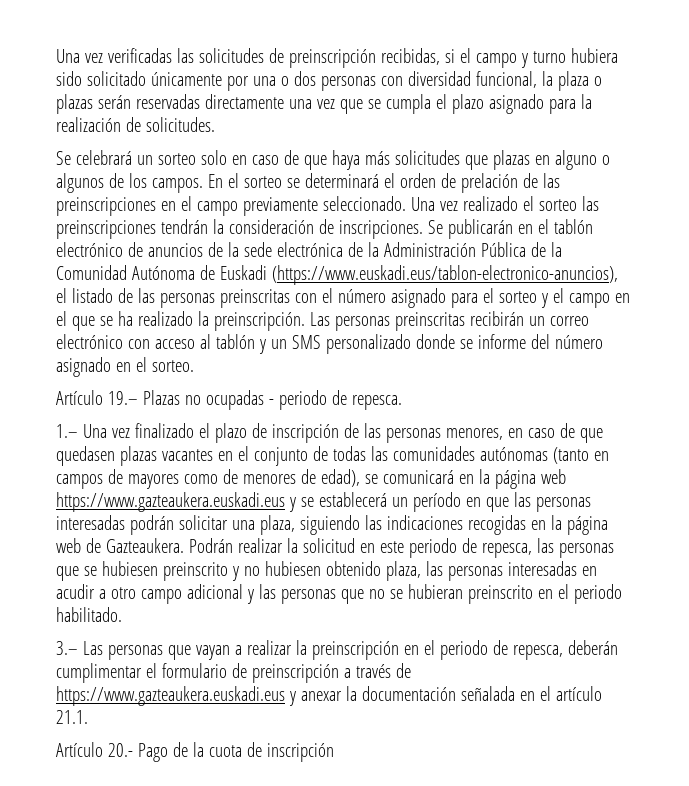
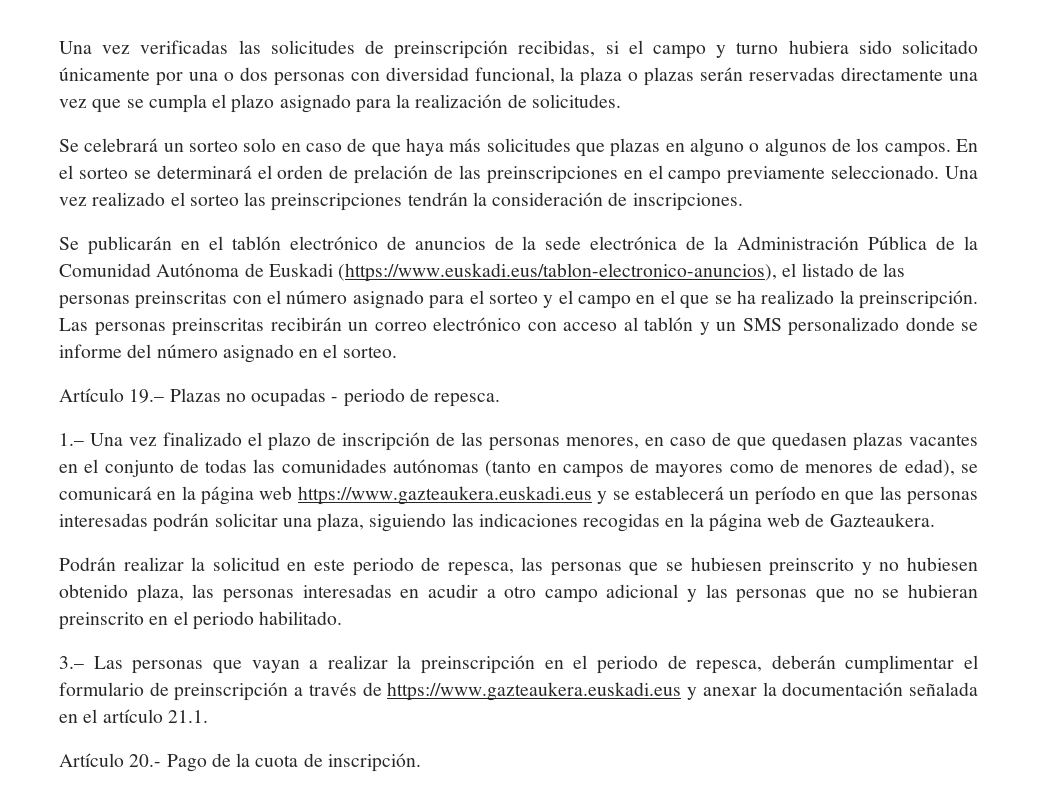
(423, 229) none -> (743, 202) //
(184, 545) none -> (935, 520) //
[266,743,334,762] inscripción -> [327,753,421,772] inscripción.

